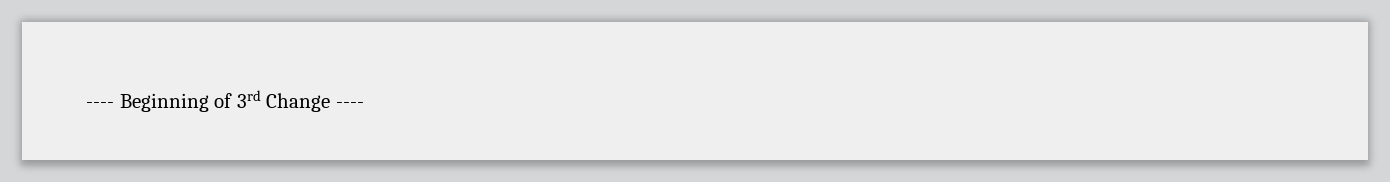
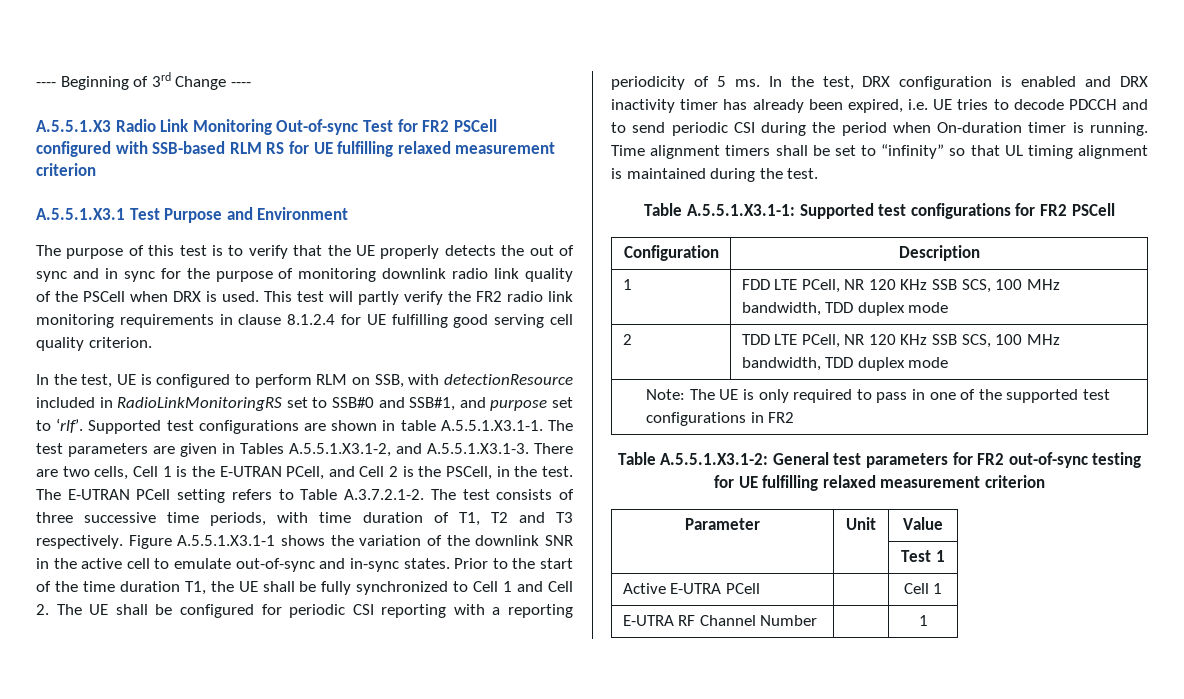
(364, 105) none -> [36,119,497,135] [36,141,556,157] [36,163,96,176] [36,207,349,223] [36,245,574,259] [36,268,573,282] [36,291,573,305] [36,314,574,328] [36,337,152,351] [36,374,573,388] [36,397,574,411] [36,418,573,434] [36,443,573,457] [36,466,573,480] [36,489,575,503] [36,512,573,526] [36,535,574,549] [36,558,573,572] [36,581,573,595] [36,604,573,618] [611,76,1148,90] [611,99,1148,113] [611,122,1148,136] [611,144,1148,159] [611,168,819,182] [644,203,1115,219] [623,245,719,261] [898,245,980,261] [622,279,632,290] [741,279,1060,293] [741,302,949,316] [622,334,632,345] [741,334,1060,348] [741,357,949,371] [646,389,1110,403] [646,412,795,426] [617,452,1142,468] [714,475,1045,491] [685,518,760,530] [846,517,876,530] [903,517,943,530] [901,550,945,562] [622,583,760,594] [903,583,943,594] [622,615,818,626] [918,615,928,626] // A.5.5.1.X3 Radio Link Monitoring Out-of-sync Test for FR2 PSCell configured with SSB-based RLM RS for UE fulfilling relaxed measurement criterion // A.5.5.1.X3.1 Test Purpose and Environment // The purpose of this test is to verify that the UE properly detects the out of sync and in sync for the purpose of monitoring downlink radio link quality of the PSCell when DRX is used. This test will partly verify the FR2 radio link monitoring requirements in clause 8.1.2.4 for UE fulfilling good serving cell quality criterion. // In the test, UE is configured to perform RLM on SSB, with detectionResource included in RadioLinkMonitoringRS set to SSB#0 and SSB#1, and purpose set to ‘rlf’. Supported test configurations are shown in table A.5.5.1.X3.1-1. The test parameters are given in Tables A.5.5.1.X3.1-2, and A.5.5.1.X3.1-3. There are two cells, Cell 1 is the E-UTRAN PCell, and Cell 2 is the PSCell, in the test. The E-UTRAN PCell setting refers to Table A.3.7.2.1-2. The test consists of three successive time periods, with time duration of T1, T2 and T3 respectively. Figure A.5.5.1.X3.1-1 shows the variation of the downlink SNR in the active cell to emulate out-of-sync and in-sync states. Prior to the start of the time duration T1, the UE shall be fully synchronized to Cell 1 and Cell 2. The UE shall be configured for periodic CSI reporting with a reporting periodicity of 5 ms. In the test, DRX configuration is enabled and DRX inactivity timer has already been expired, i.e. UE tries to decode PDCCH and to send periodic CSI during the period when On-duration timer is running. Time alignment timers shall be set to “infinity” so that UL timing alignment is maintained during the test. // Table A.5.5.1.X3.1-1: Supported test configurations for FR2 PSCell // Configuration | Description // 1 | FDD LTE PCell, NR 120 KHz SSB SCS, 100 MHz bandwidth, TDD duplex mode // 2 | TDD LTE PCell, NR 120 KHz SSB SCS, 100 MHz bandwidth, TDD duplex mode // Note: The UE is only required to pass in one of the supported test configurations in FR2 // Table A.5.5.1.X3.1-2: General test parameters for FR2 out-of-sync testing for UE fulfilling relaxed measurement criterion // Parameter | Unit | Value // | | Test 1 // Active E-UTRA PCell | | Cell 1 // E-UTRA RF Channel Number | | 1

